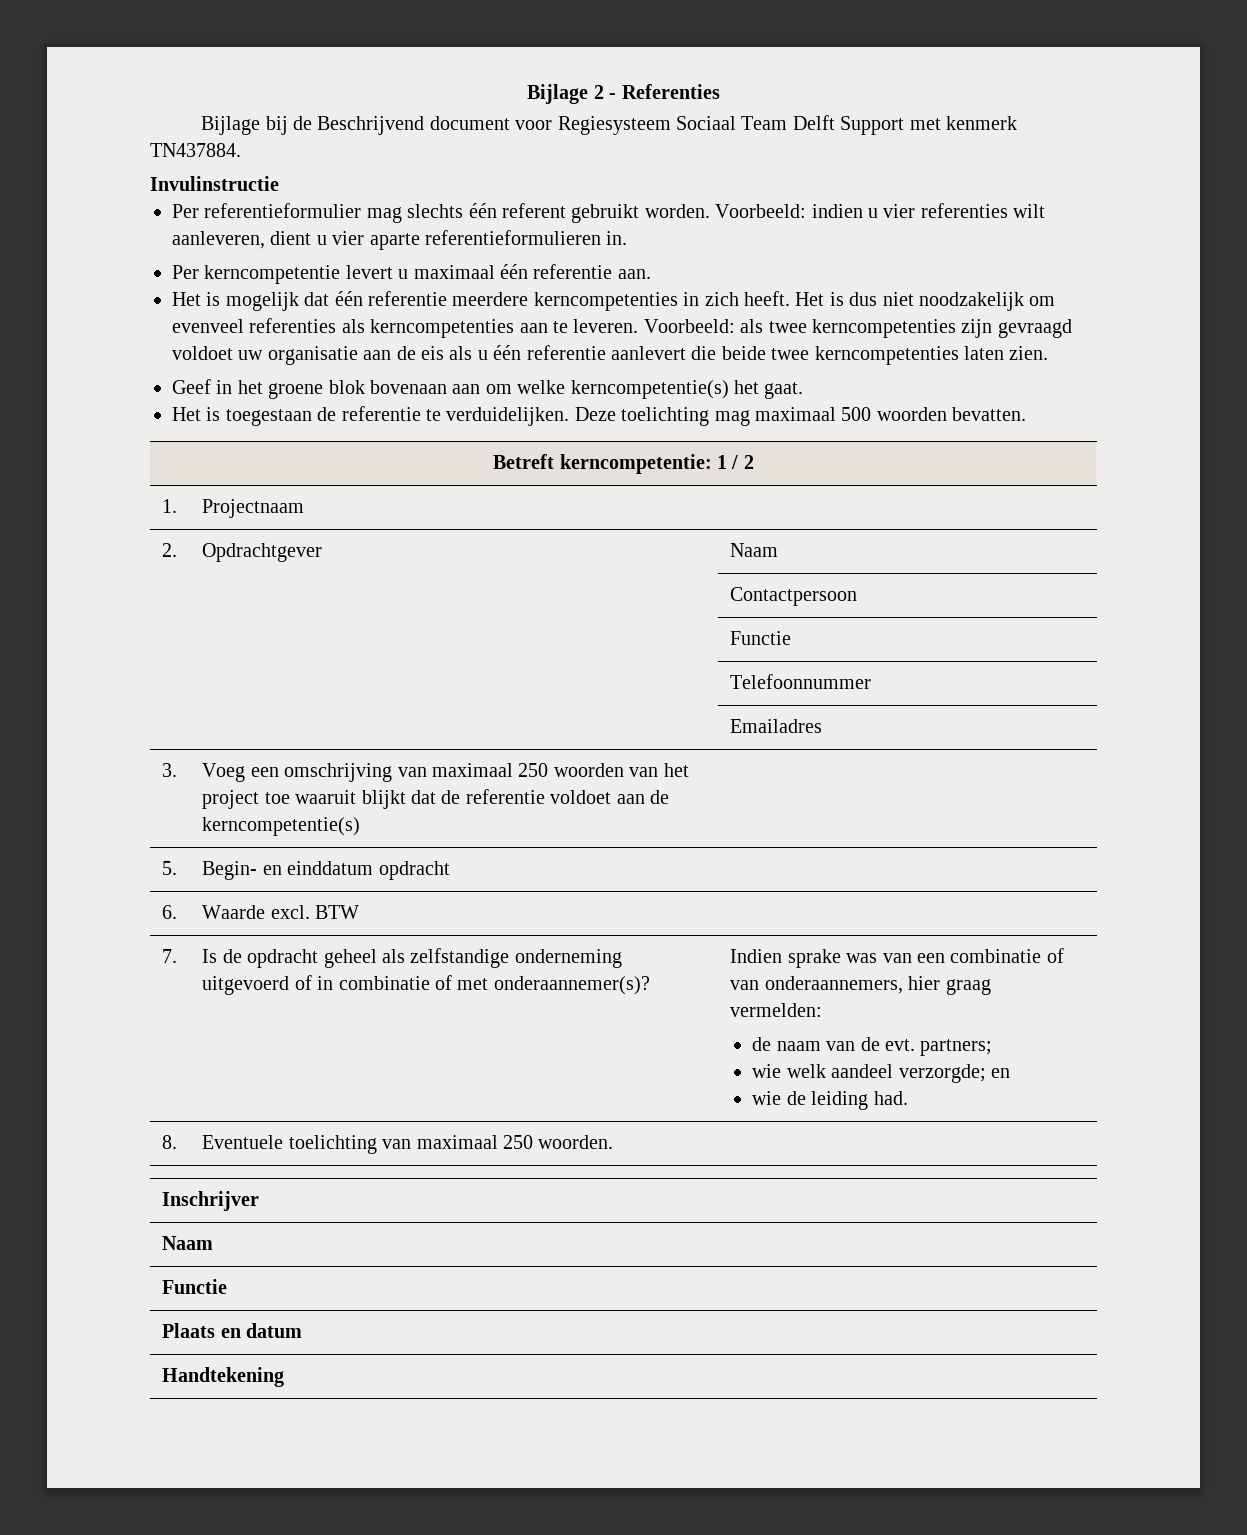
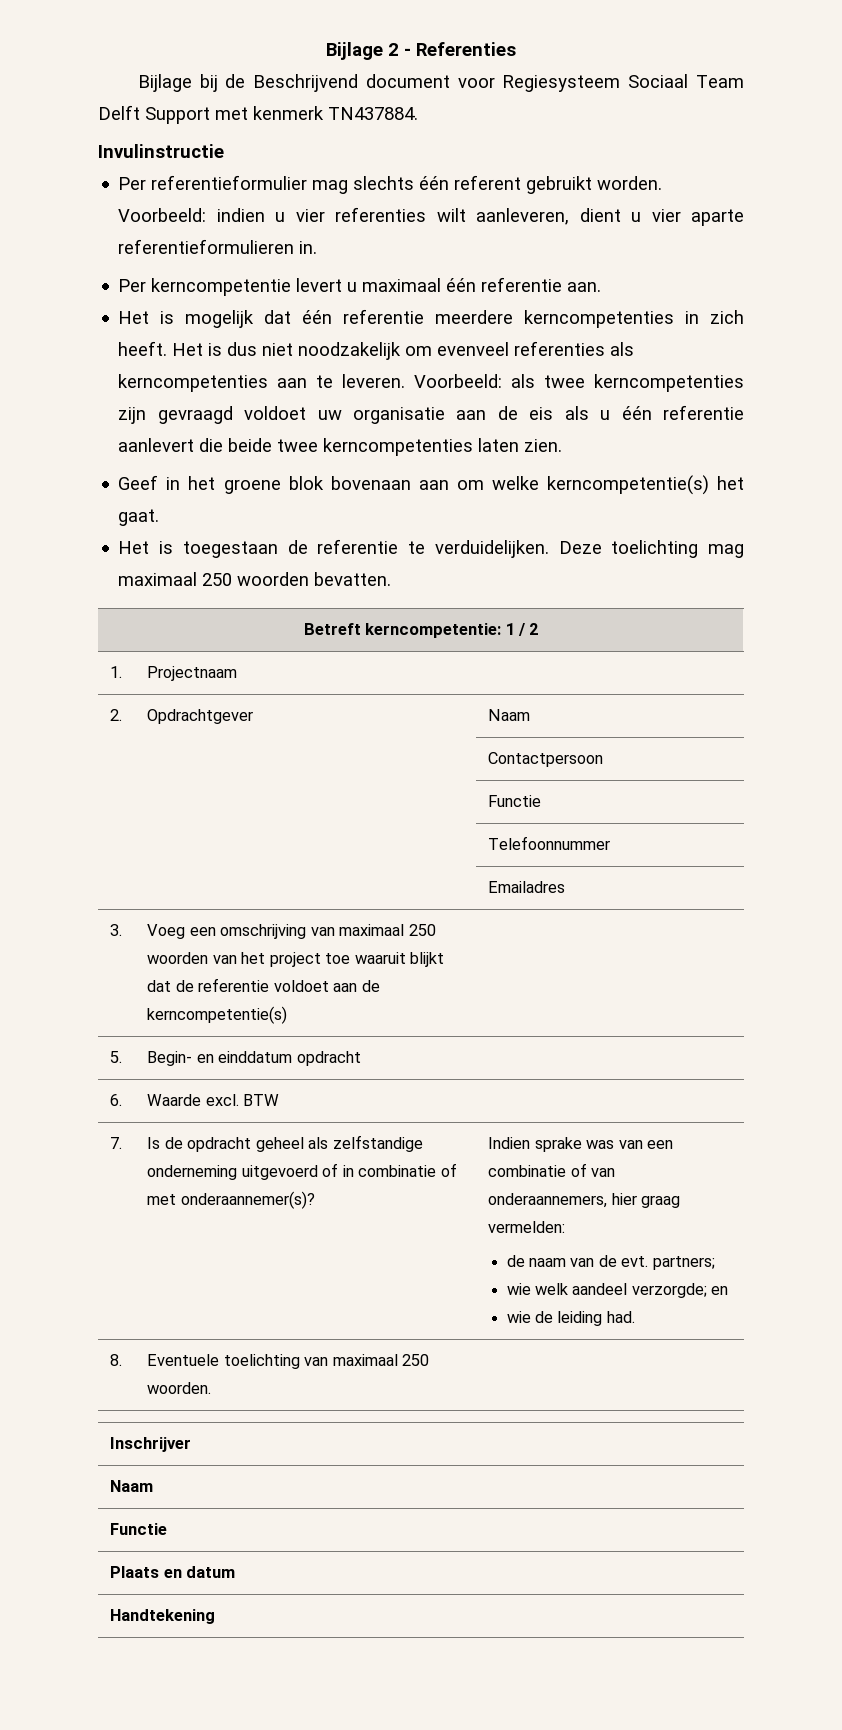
[841,407,872,421] 500 -> [202,573,233,586] 250

